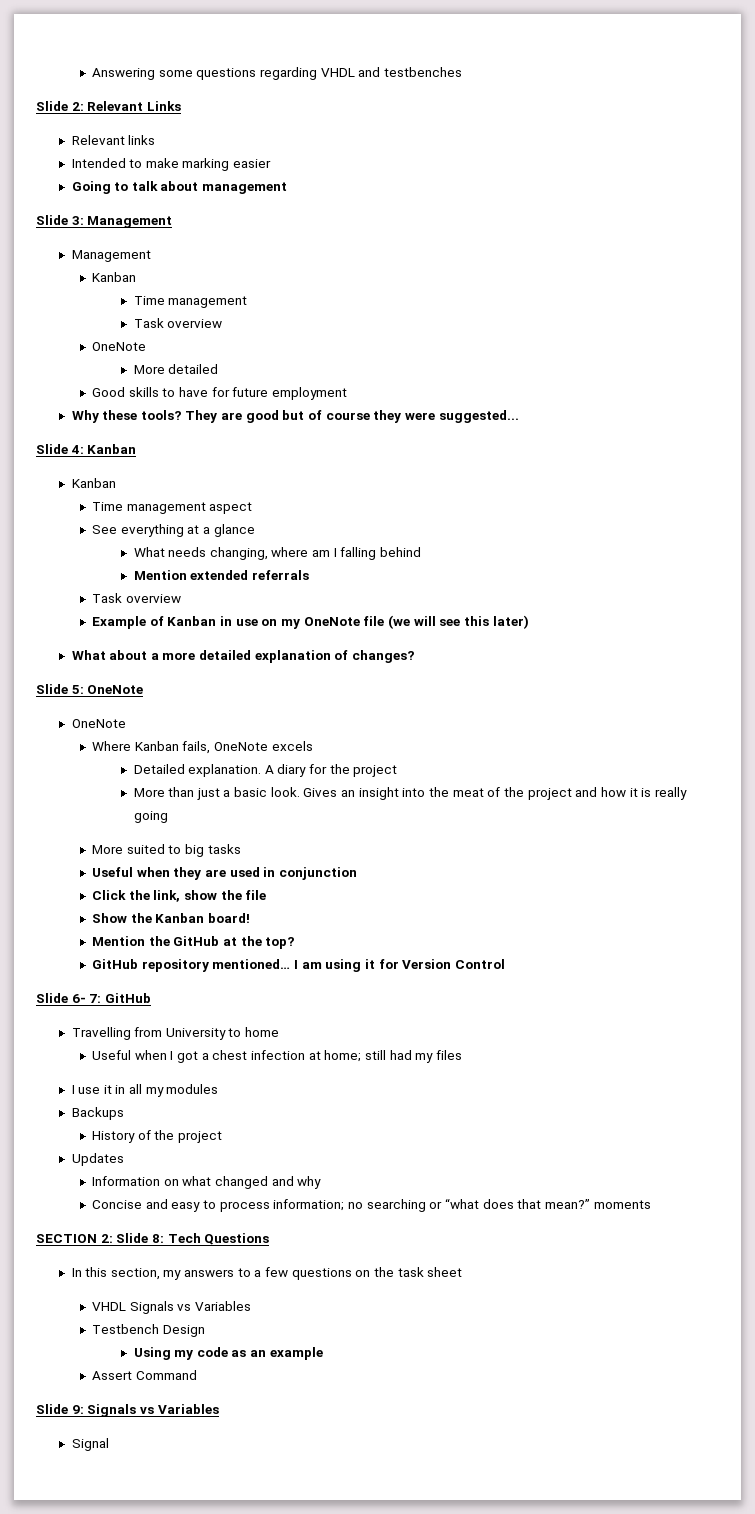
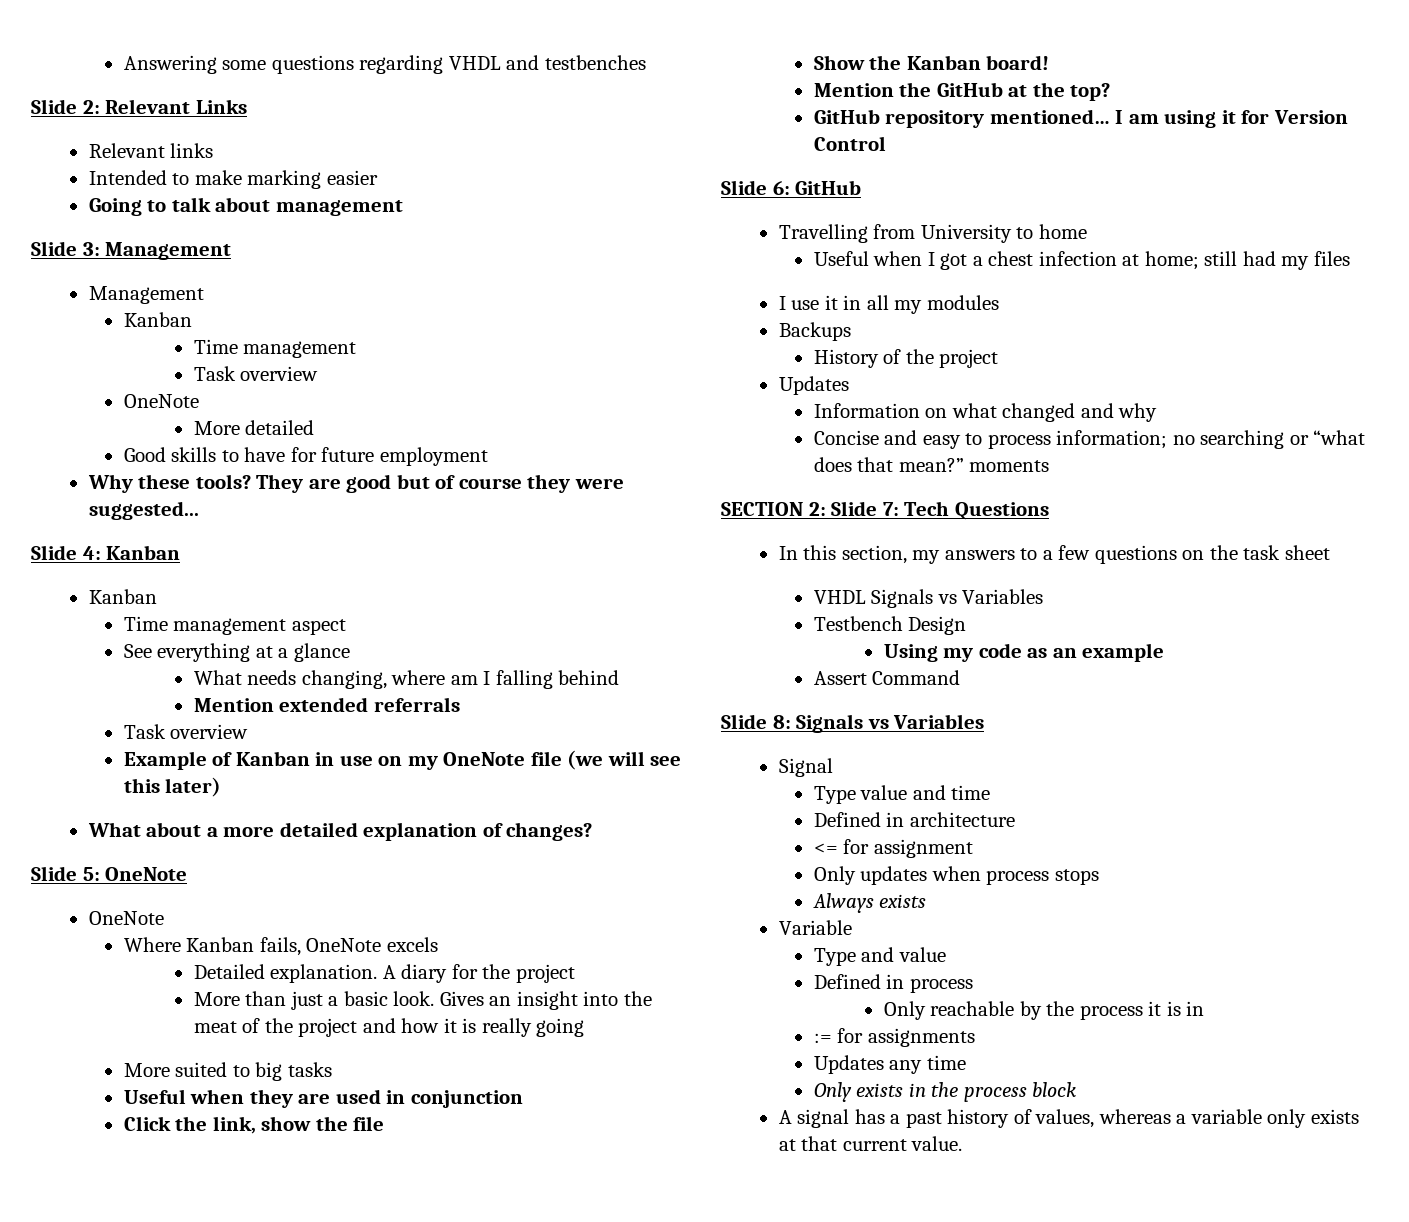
[71,994,102,1003] 6- 7: -> [772,181,790,195] 6:
[151,1234,164,1243] 8: -> [882,502,899,516] 7:
[71,1405,84,1414] 9: -> [772,715,791,729] 8:
(109, 1444) none -> [813,785,991,804] [813,812,1015,827] [813,839,973,858] [813,866,1099,885] [812,893,927,913] [778,920,852,935] [813,947,946,966] [813,974,973,993] [883,1001,1205,1020] [813,1028,975,1047] [813,1055,966,1074] [813,1082,1077,1102] [778,1109,1359,1128] [778,1136,963,1151] // Type value and time // Defined in architecture // <= for assignment // Only updates when process stops // Always exists // Variable // Type and value // Defined in process // Only reachable by the process it is in // := for assignments // Updates any time // Only exists in the process block // A signal has a past history of values, whereas a variable only exists at that current value.

